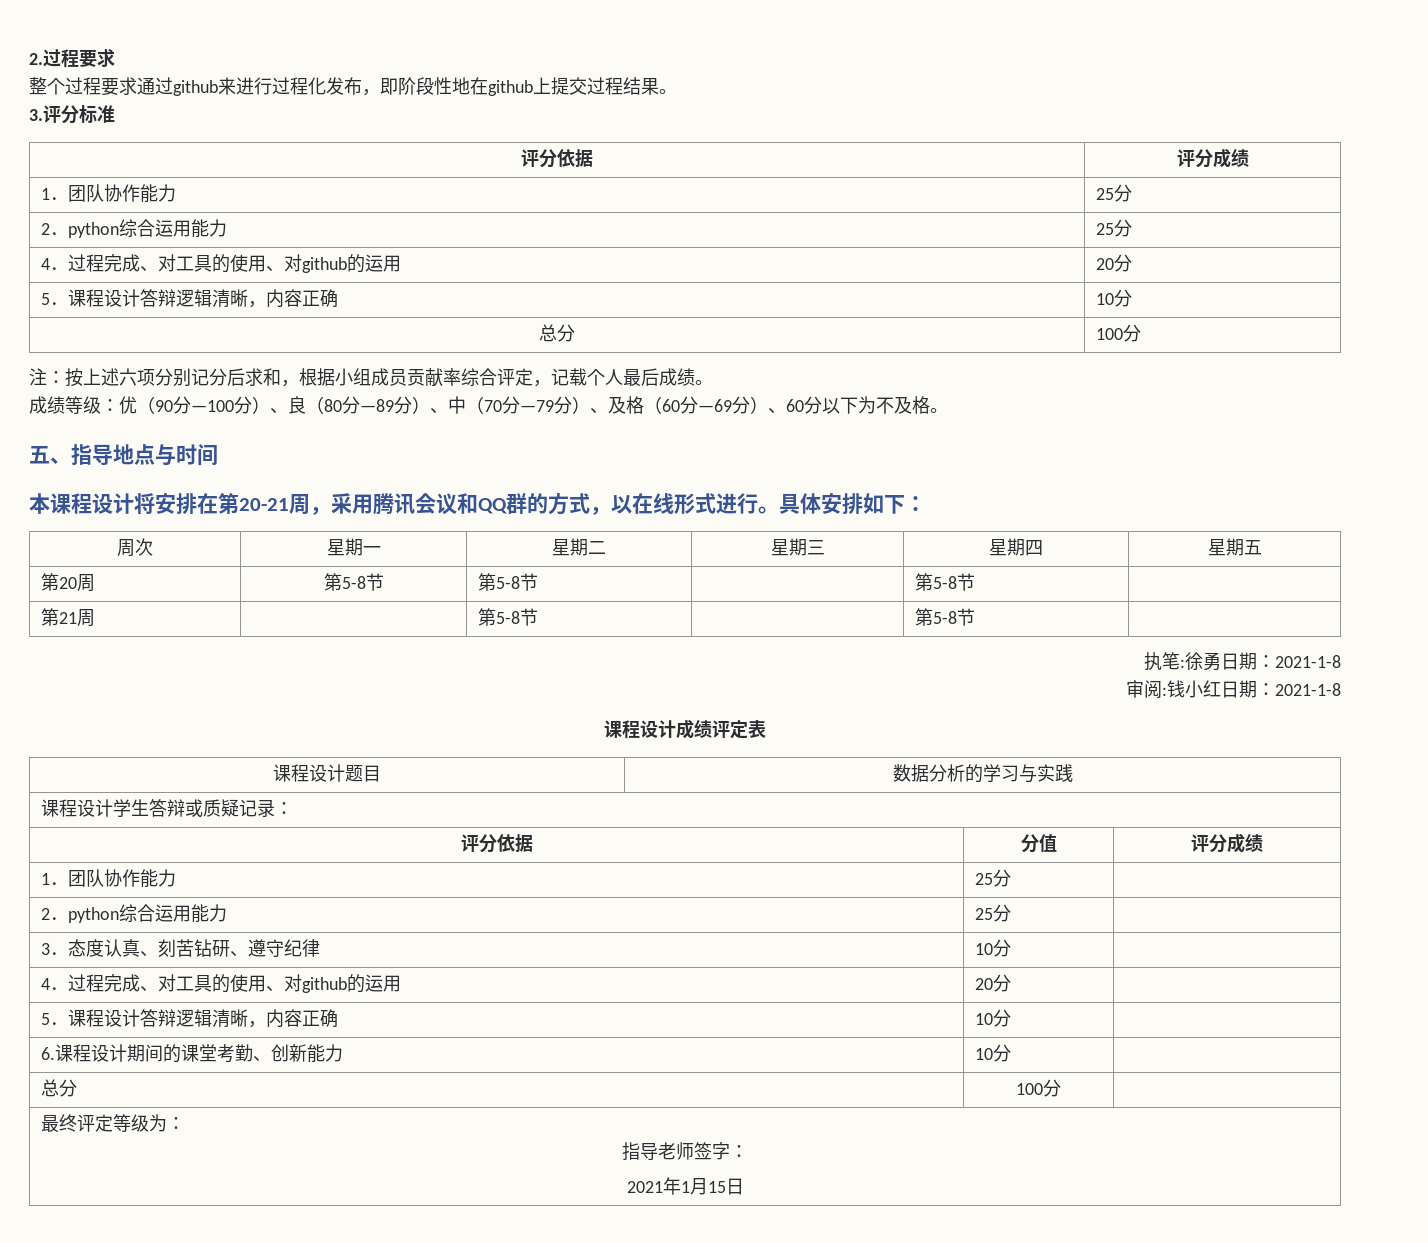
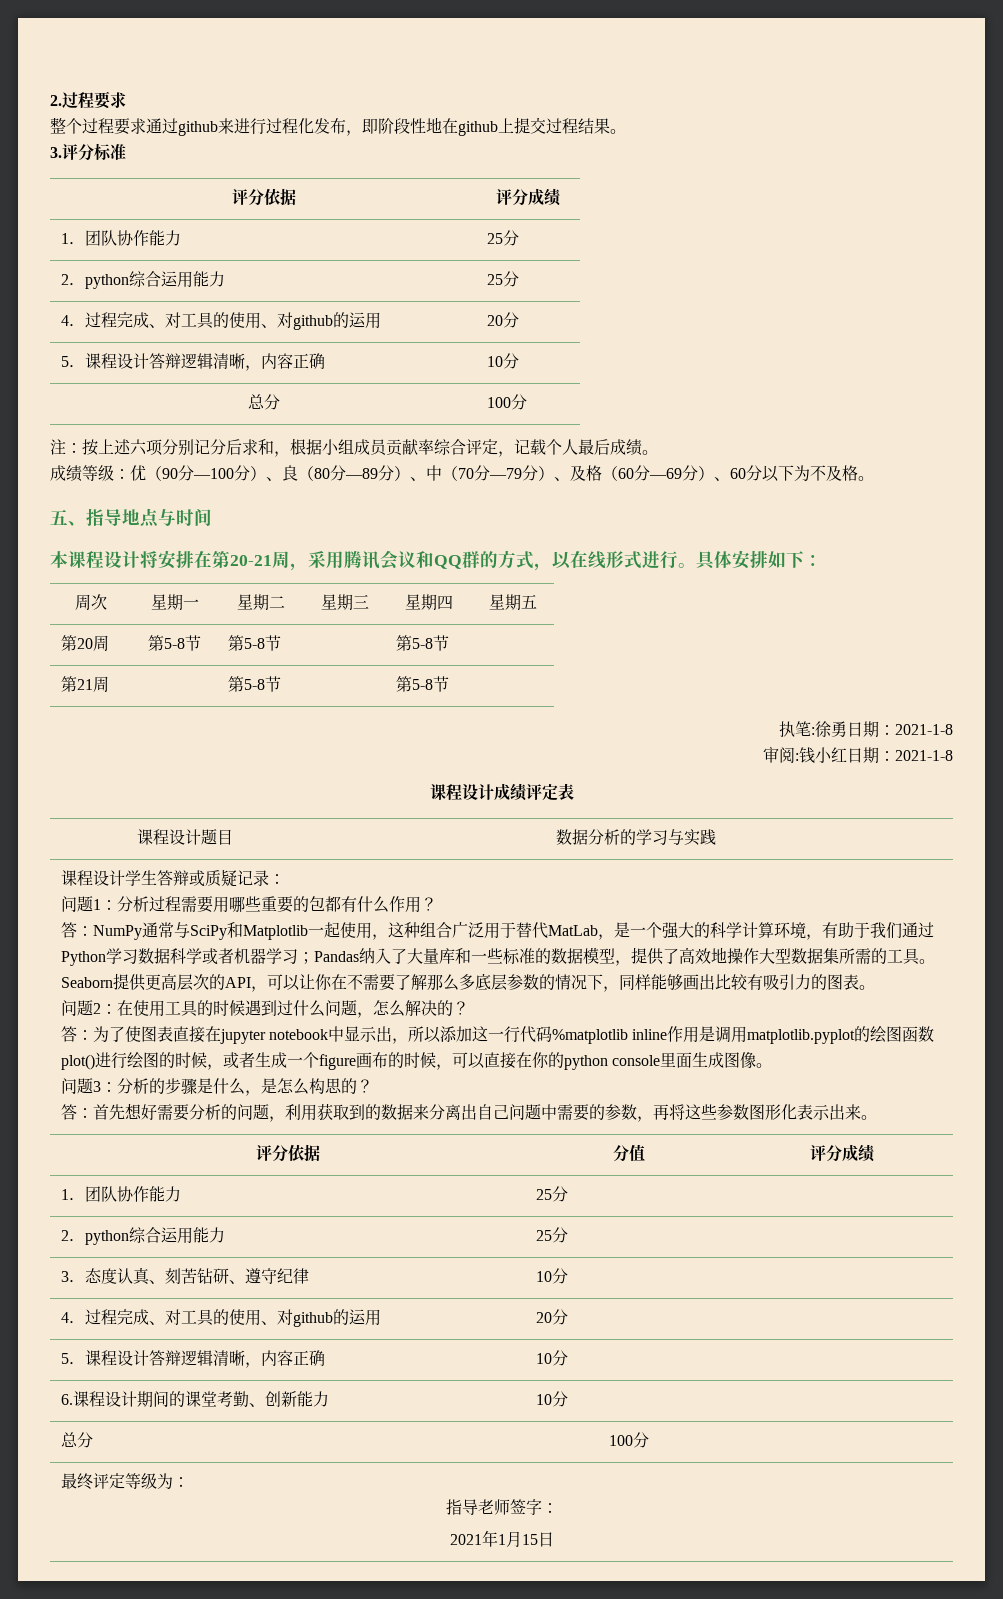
(294, 808) none -> [60,896,437,913] [60,922,934,940] [60,947,935,966] [60,973,875,992] [60,1000,469,1018] [60,1026,935,1044] [60,1052,772,1070] [60,1078,373,1096] [60,1103,877,1122] // 问题1：分析过程需要用哪些重要的包都有什么作用？ // 答：NumPy通常与SciPy和Matplotlib一起使用，这种组合广泛用于替代MatLab，是一个强大的科学计算环境，有助于我们通过Python学习数据科学或者机器学习；Pandas纳入了大量库和一些标准的数据模型，提供了高效地操作大型数据集所需的工具。Seaborn提供更高层次的API，可以让你在不需要了解那么多底层参数的情况下，同样能够画出比较有吸引力的图表。 // 问题2：在使用工具的时候遇到过什么问题，怎么解决的？ // 答：为了使图表直接在jupyter notebook中显示出，所以添加这一行代码%matplotlib inline作用是调用matplotlib.pyplot的绘图函数plot()进行绘图的时候，或者生成一个figure画布的时候，可以直接在你的python console里面生成图像。 // 问题3：分析的步骤是什么，是怎么构思的？ // 答：首先想好需要分析的问题，利用获取到的数据来分离出自己问题中需要的参数，再将这些参数图形化表示出来。

